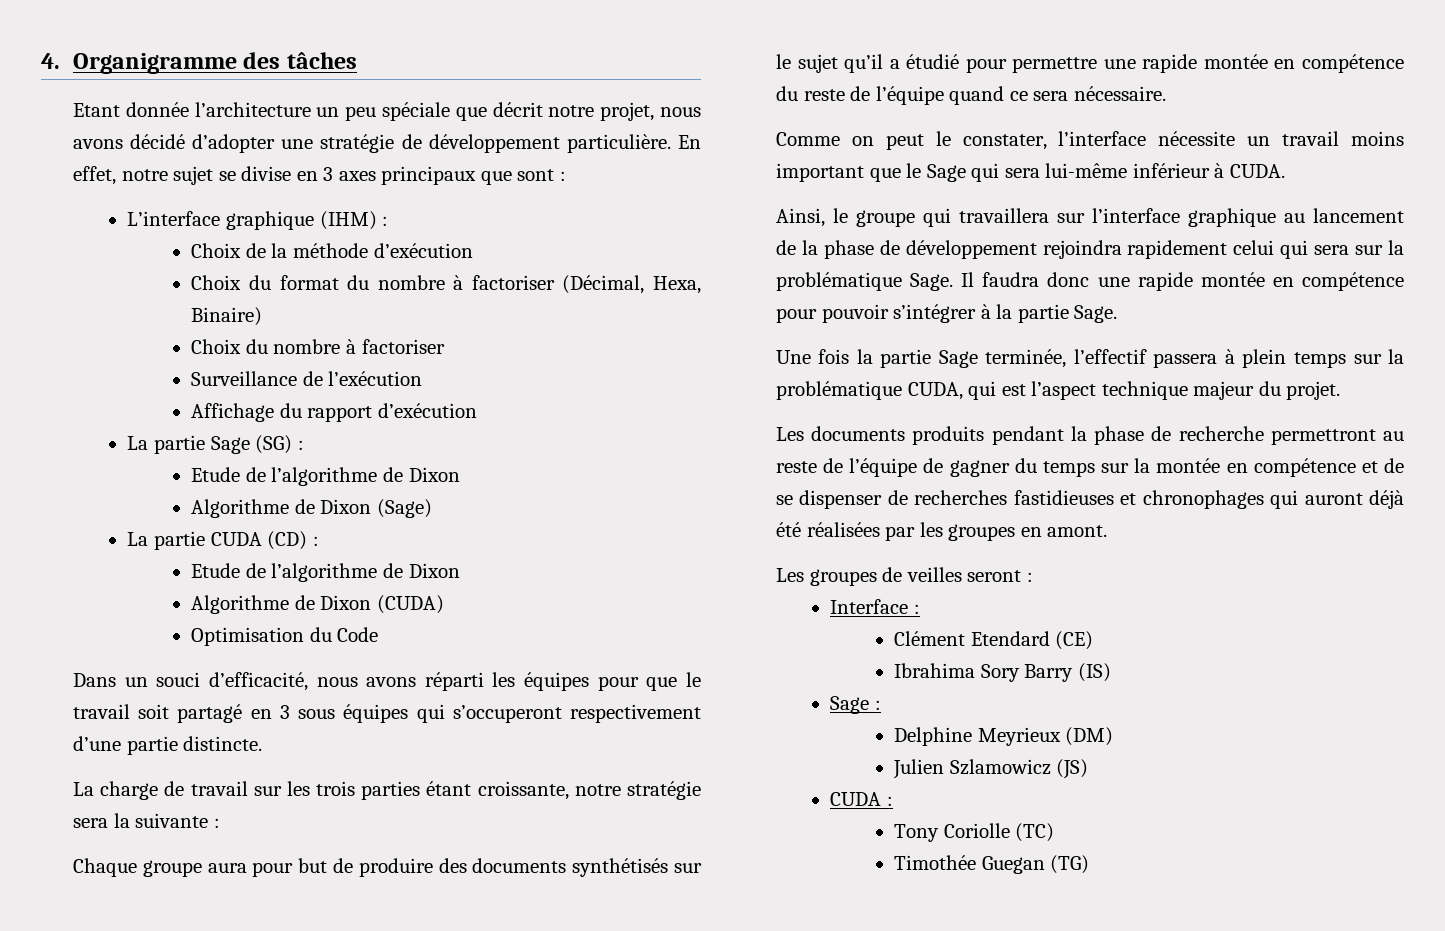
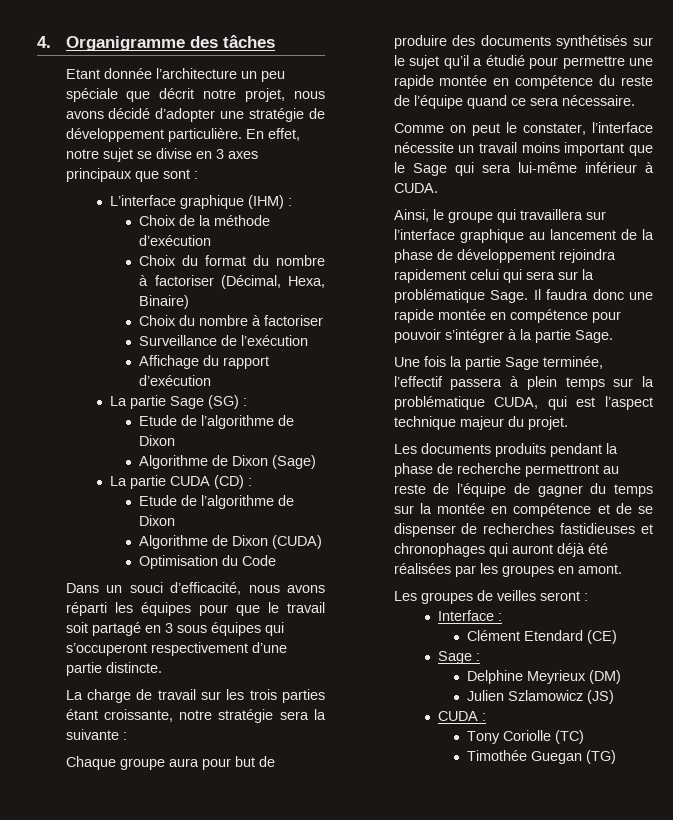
[894,663,1112,682] // Ibrahima Sory Barry (IS) -> (618, 637) none

